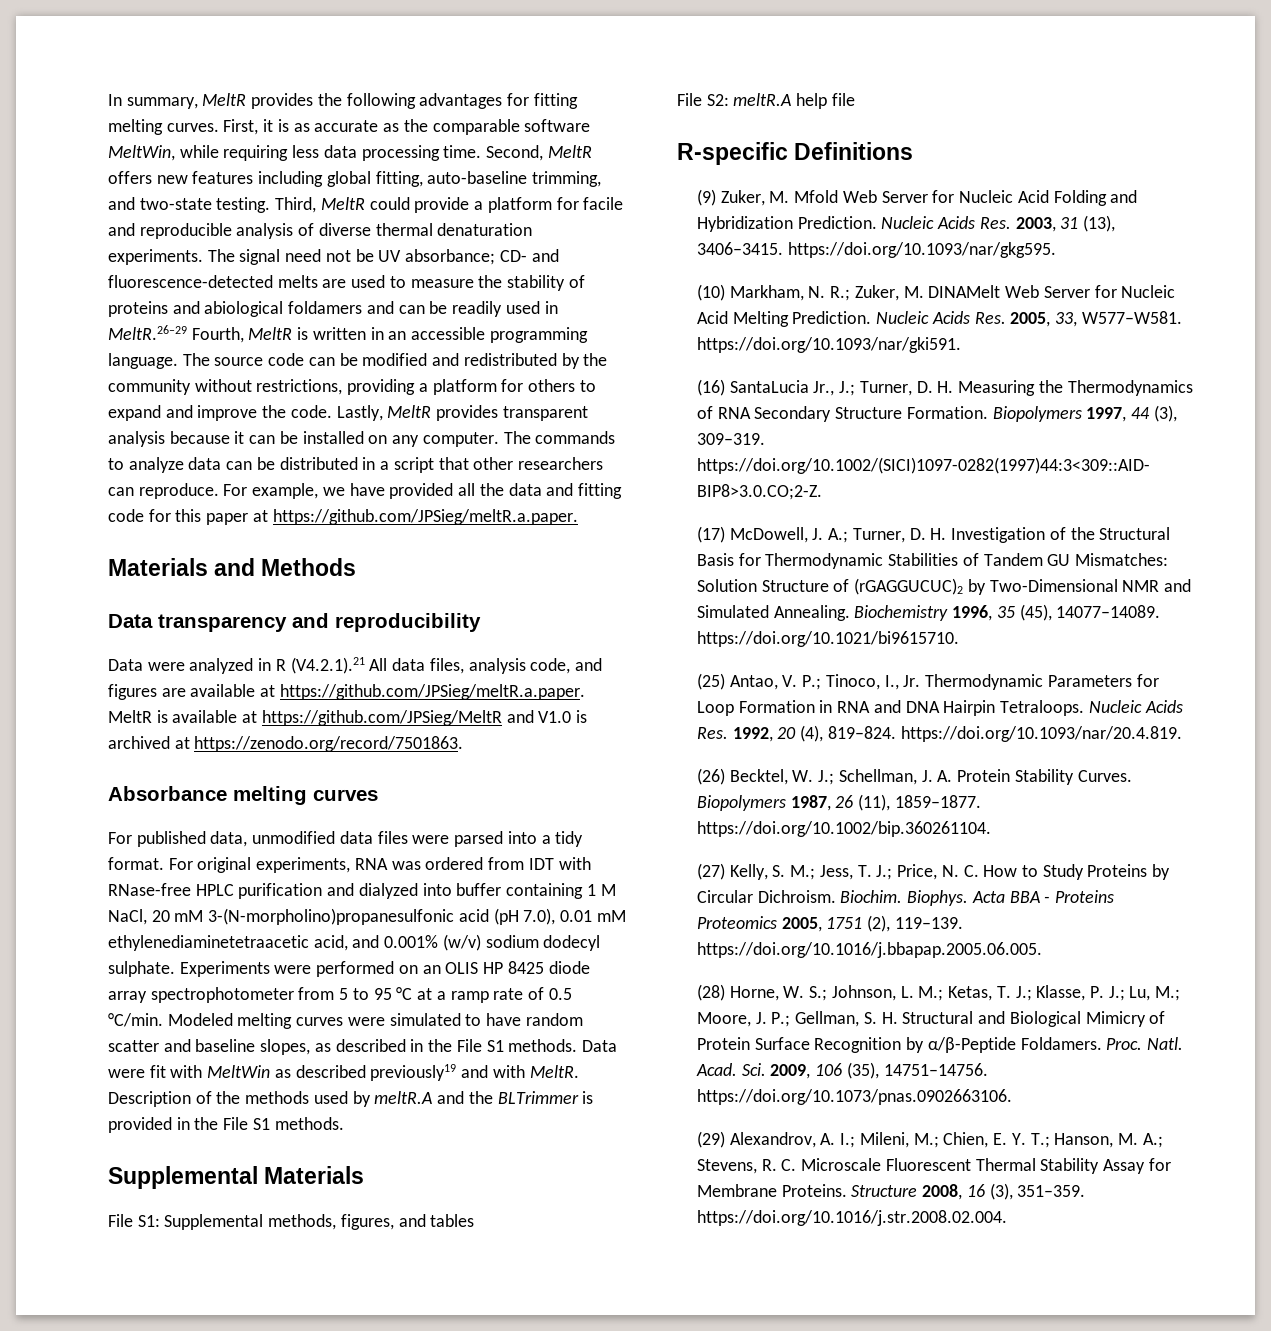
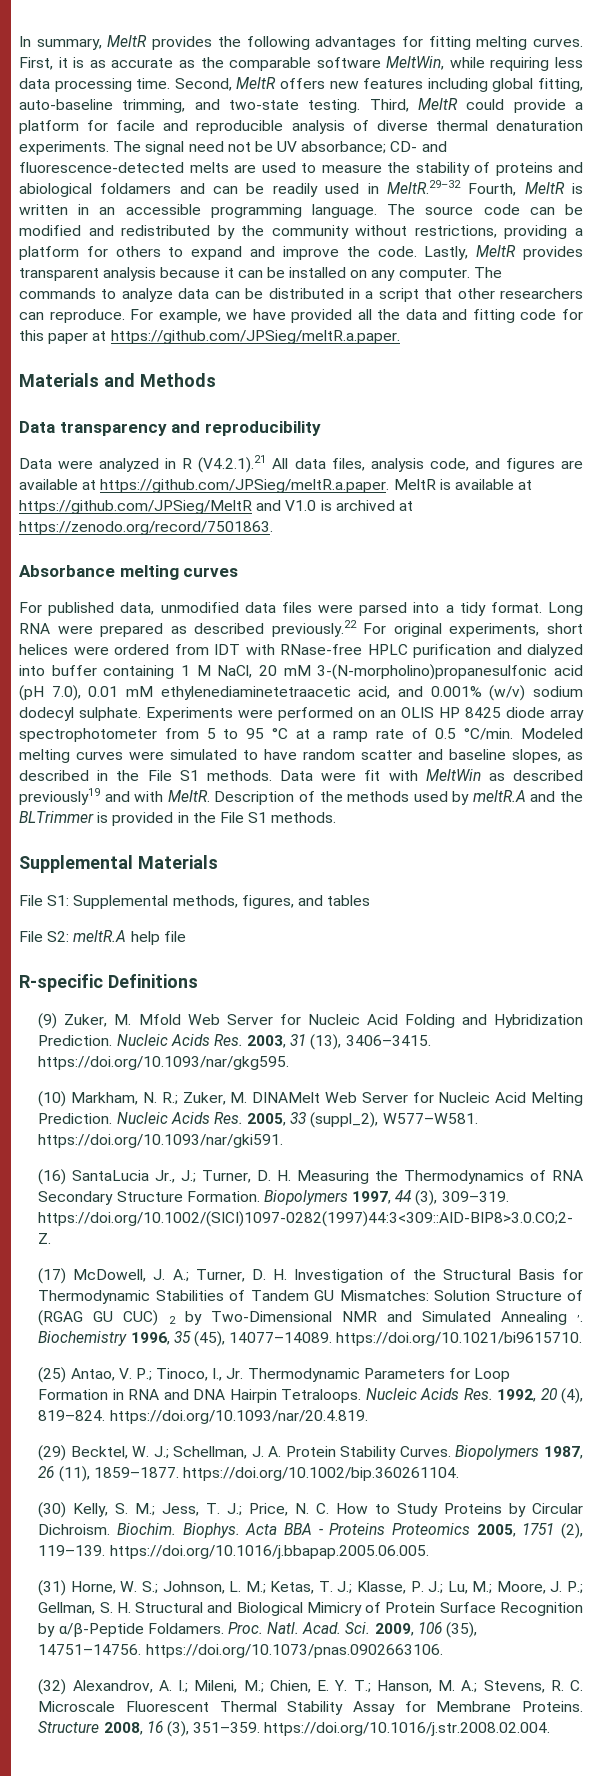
[108,325,187,340] MeltR.26–29 -> [386,180,461,194] MeltR.29–32
[168,857,421,873] For original experiments, RNA was -> [548,602,584,616] [19,620,583,637] [19,644,109,655] Long RNA were prepared as described previously.22 For original experiments, short helices were
[1055,312,1078,327] 33, -> [290,1112,379,1128] 33 (suppl_2),
[854,578,964,595] (rGAGGUCUC)2 -> [38,1310,176,1326] (RGAG GU CUC) 2
[773,605,850,621] Annealing. -> [500,1311,584,1325] Annealing ,.
[696,768,725,785] (26) -> [38,1445,67,1461] (29)
[696,863,725,880] (27) -> [38,1502,67,1518] (30)
[696,984,725,1001] (28) -> [38,1580,67,1596] (31)
[696,1131,725,1148] (29) -> [38,1679,67,1695] (32)

